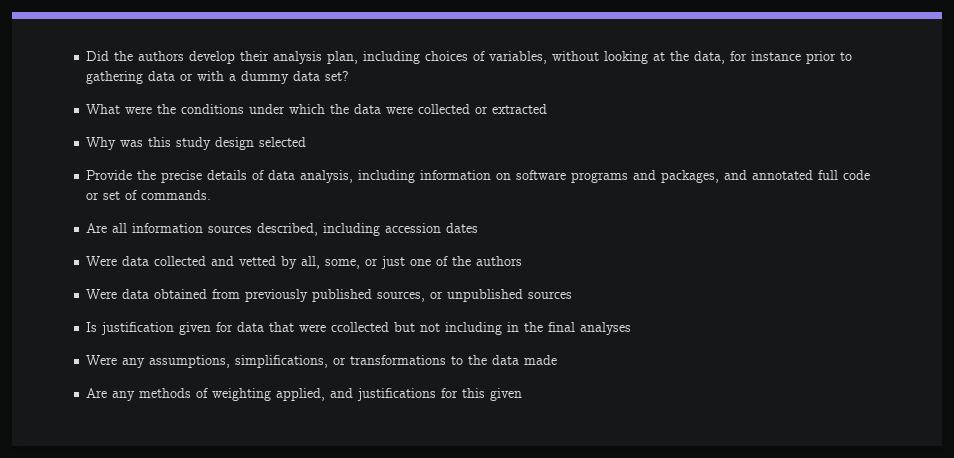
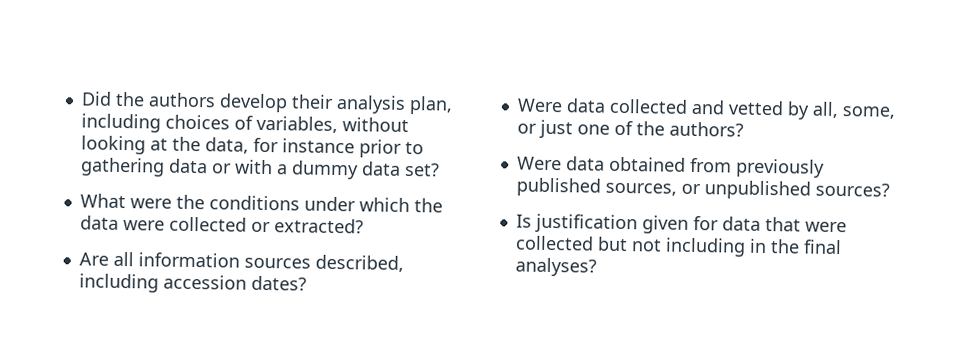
[492,104,548,114] [86,137,307,150] [86,170,871,183] [86,190,212,200] extracted // Why was this study design selected // Provide the precise details of data analysis, including information on software programs and packages, and annotated full code or set of commands. -> [273,218,364,234] extracted?
[446,223,479,233] dates -> [250,275,307,291] dates?
[476,256,523,266] authors -> [668,121,744,137] authors?
[528,291,573,299] sources -> [814,182,890,197] sources?
[331,322,390,332] ccollected -> [514,235,594,251] collected
[580,322,632,335] [86,355,558,368] [86,388,523,401] analyses // Were any assumptions, simplifications, or transformations to the data made // Are any methods of weighting applied, and justifications for this given -> [514,257,597,277] analyses?

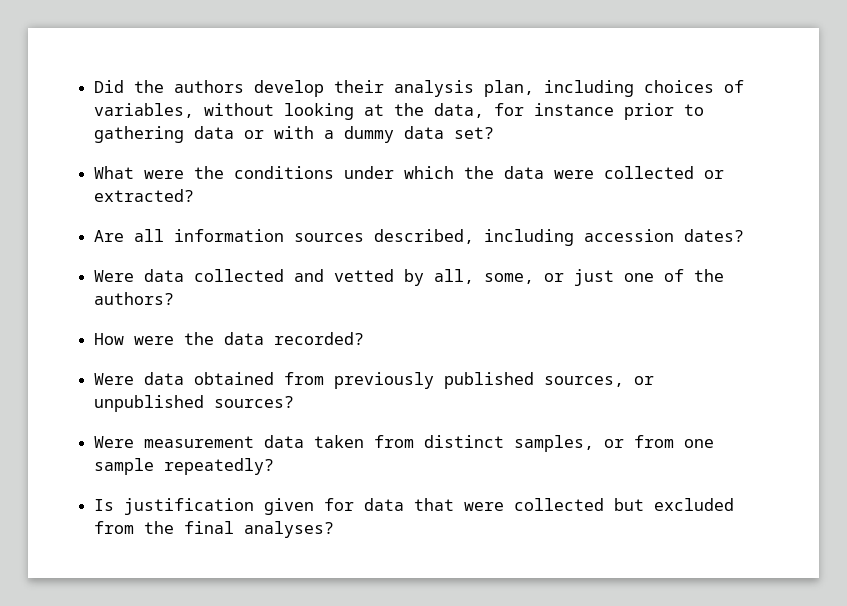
(744, 129) none -> [94,332,365,345] // How were the data recorded?
(890, 189) none -> [94,435,715,452] [94,458,275,475] // Were measurement data taken from distinct samples, or from one sample repeatedly?
[630,237,767,257] not including in -> [654,498,735,511] [94,521,135,534] excluded from

